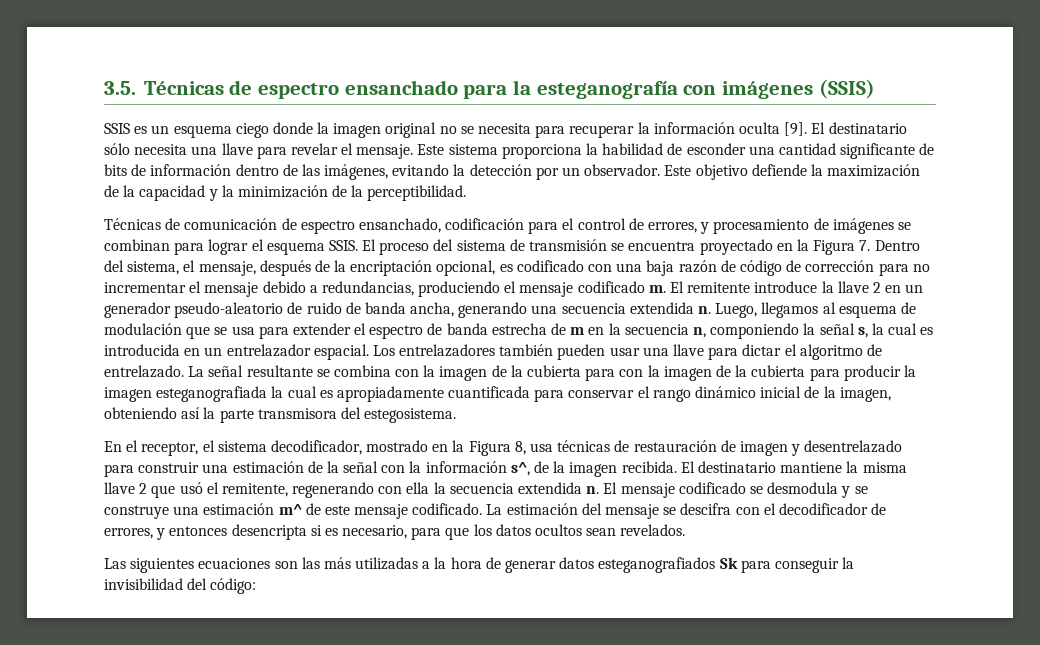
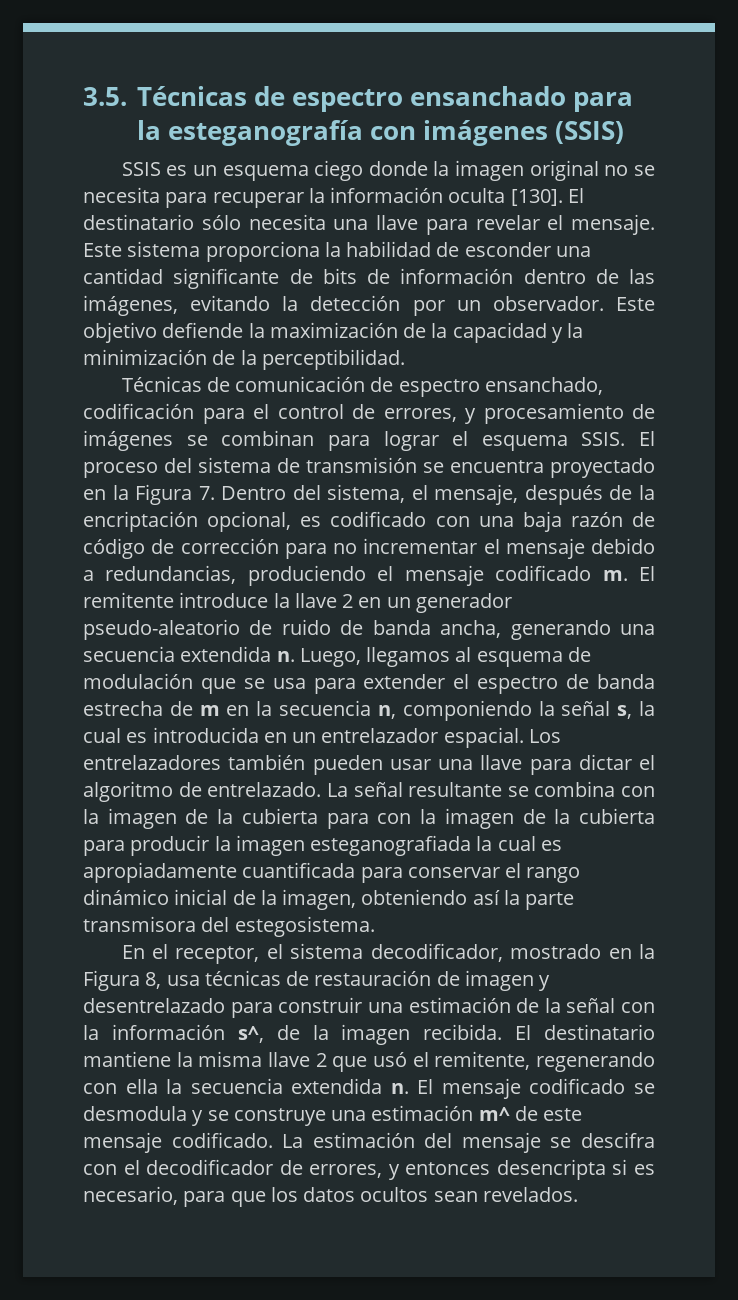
[784,122,808,136] [9]. -> [510,189,563,206] [130].
[104,557,855,573] [104,578,257,594] // Las siguientes ecuaciones son las más utilizadas a la hora de generar datos esteganografiados Sk para conseguir la invisibilidad del código: -> (578, 1194) none

